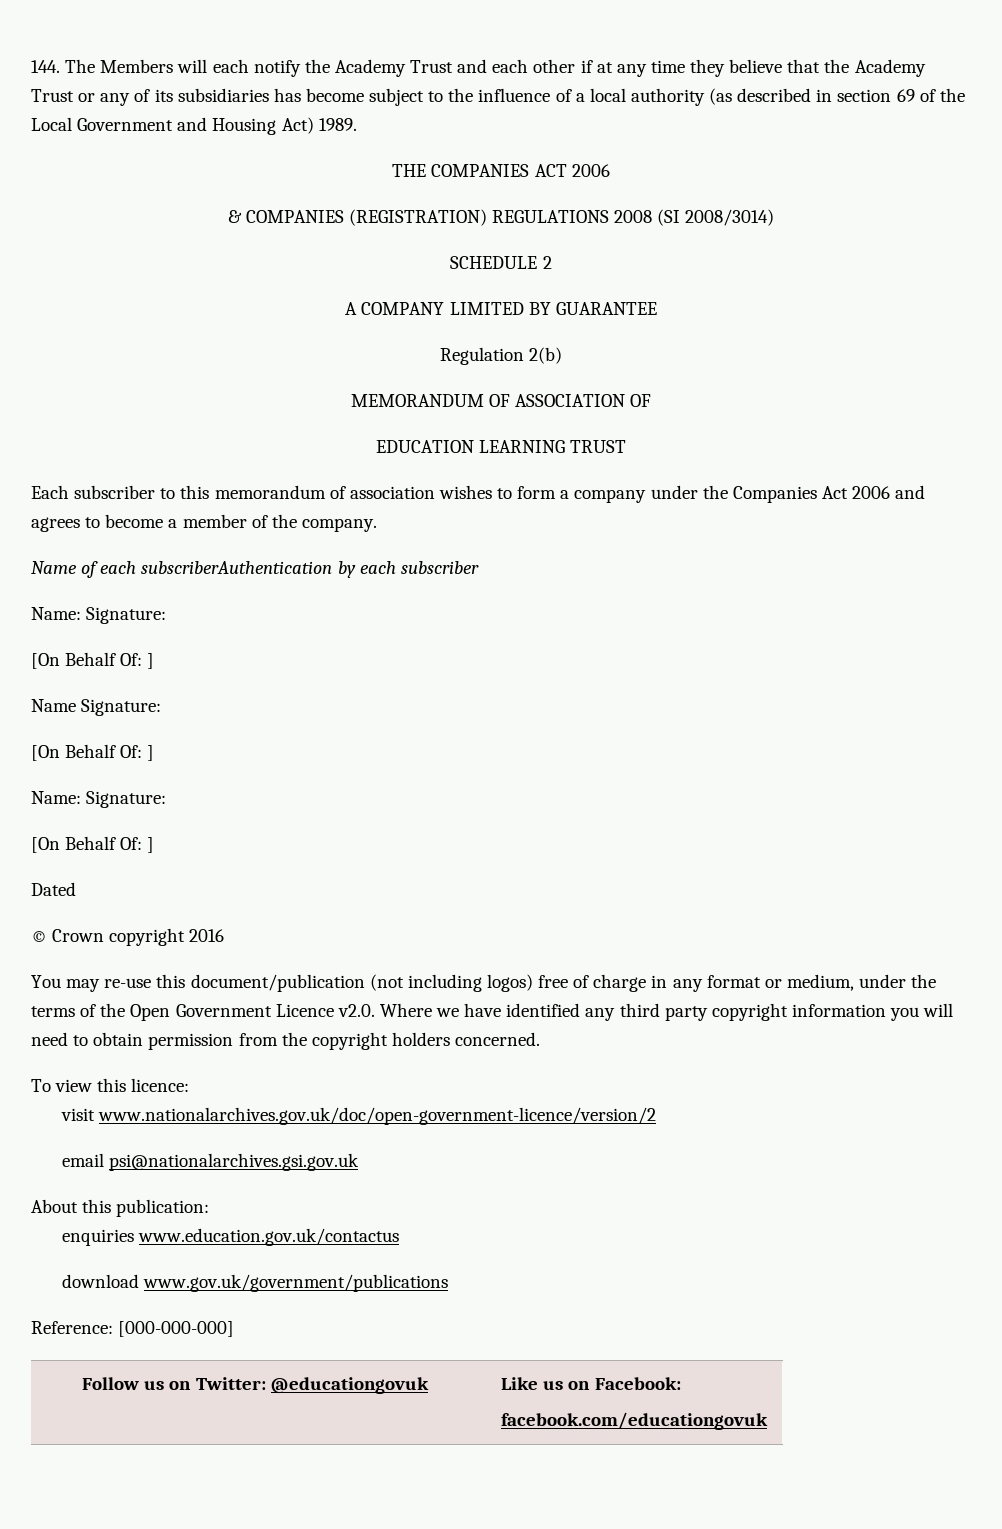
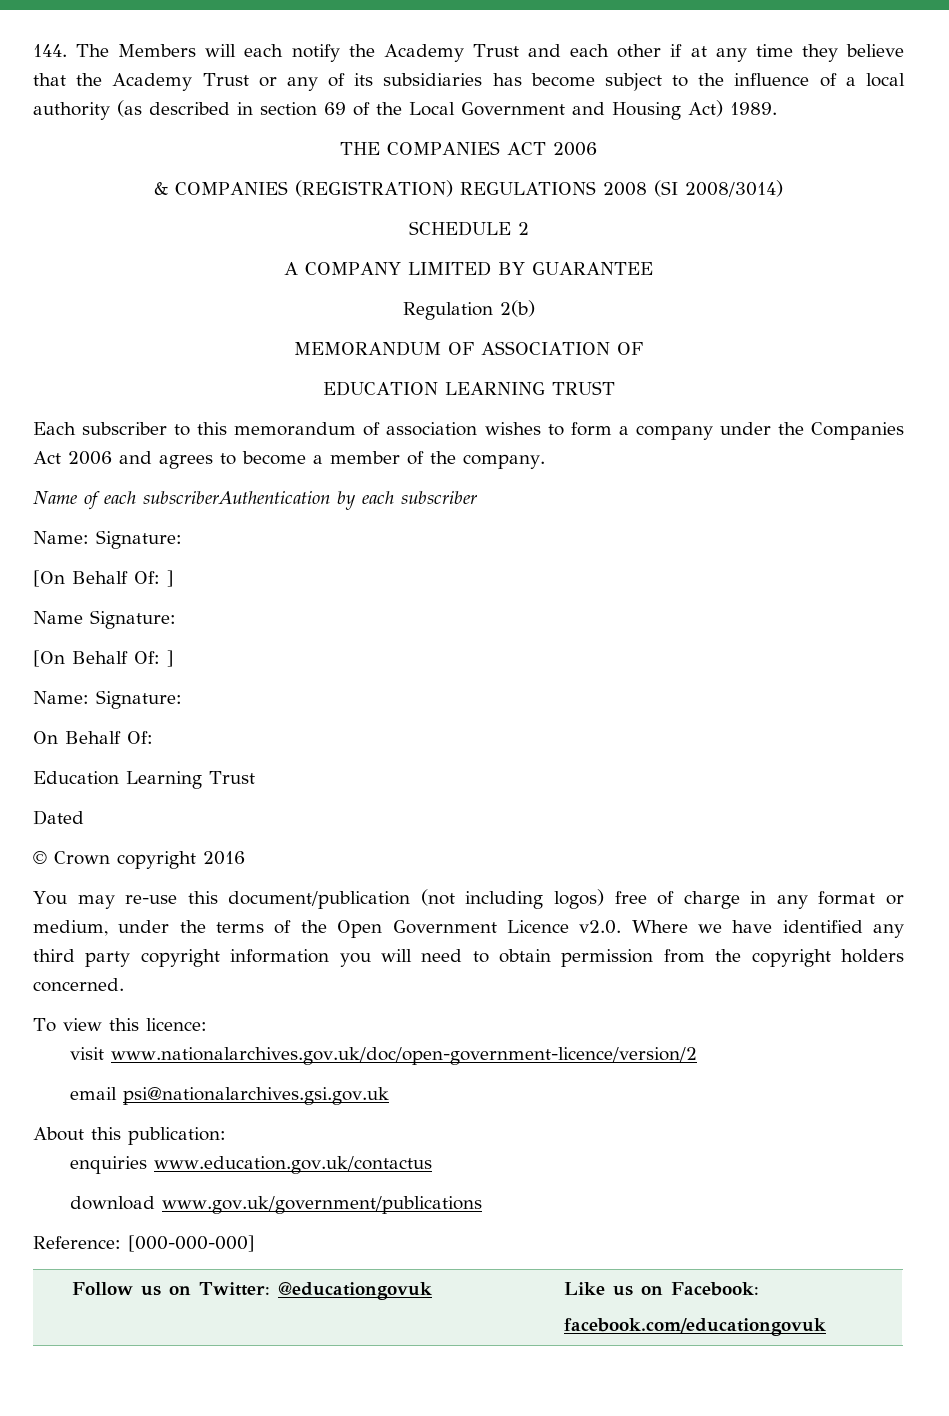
[31,836,155,853] [On Behalf Of: ] -> [33,731,153,744] [33,771,255,789] On Behalf Of: // Education Learning Trust

